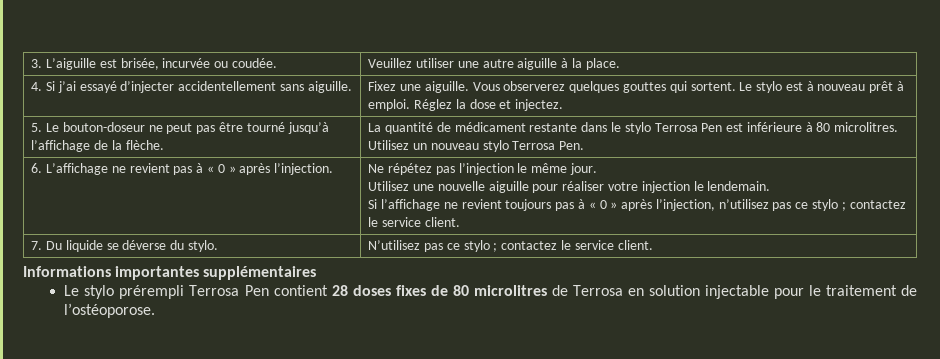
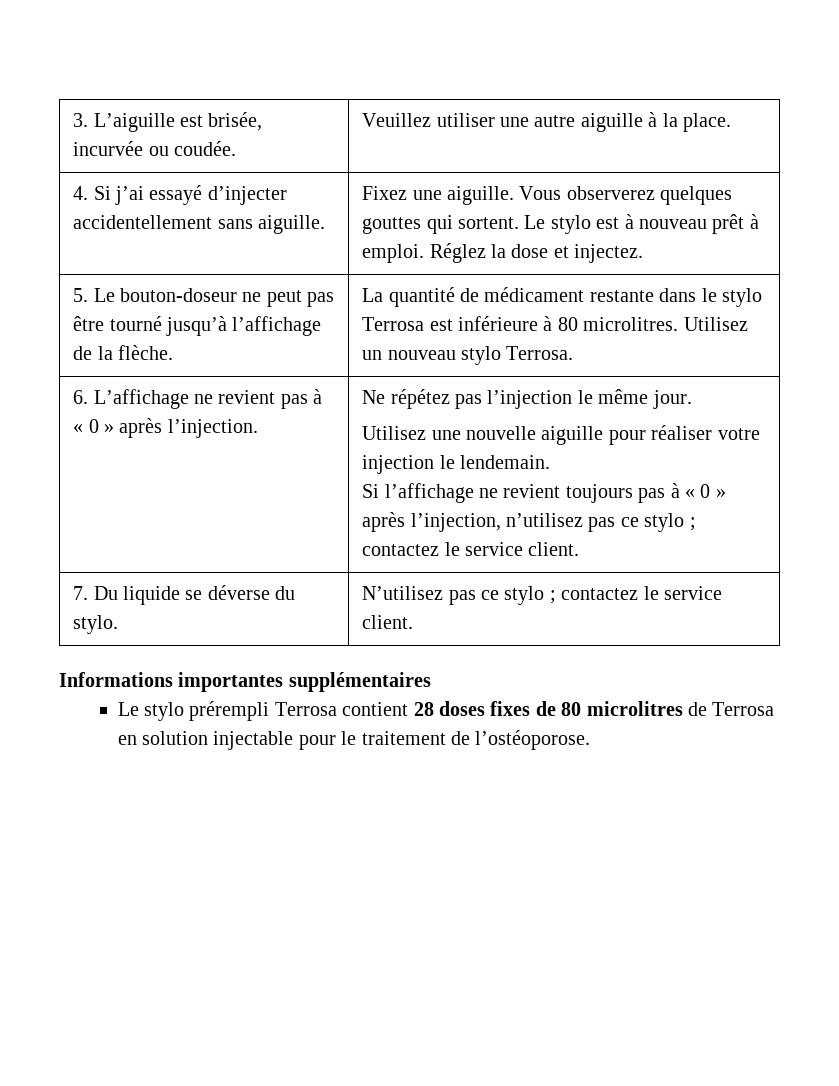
[701,123,723,132] Pen -> (425, 324) none
[512,141,585,150] Terrosa Pen. -> [506,346,574,360] Terrosa.
[244,285,269,296] Pen -> (337, 709) none

